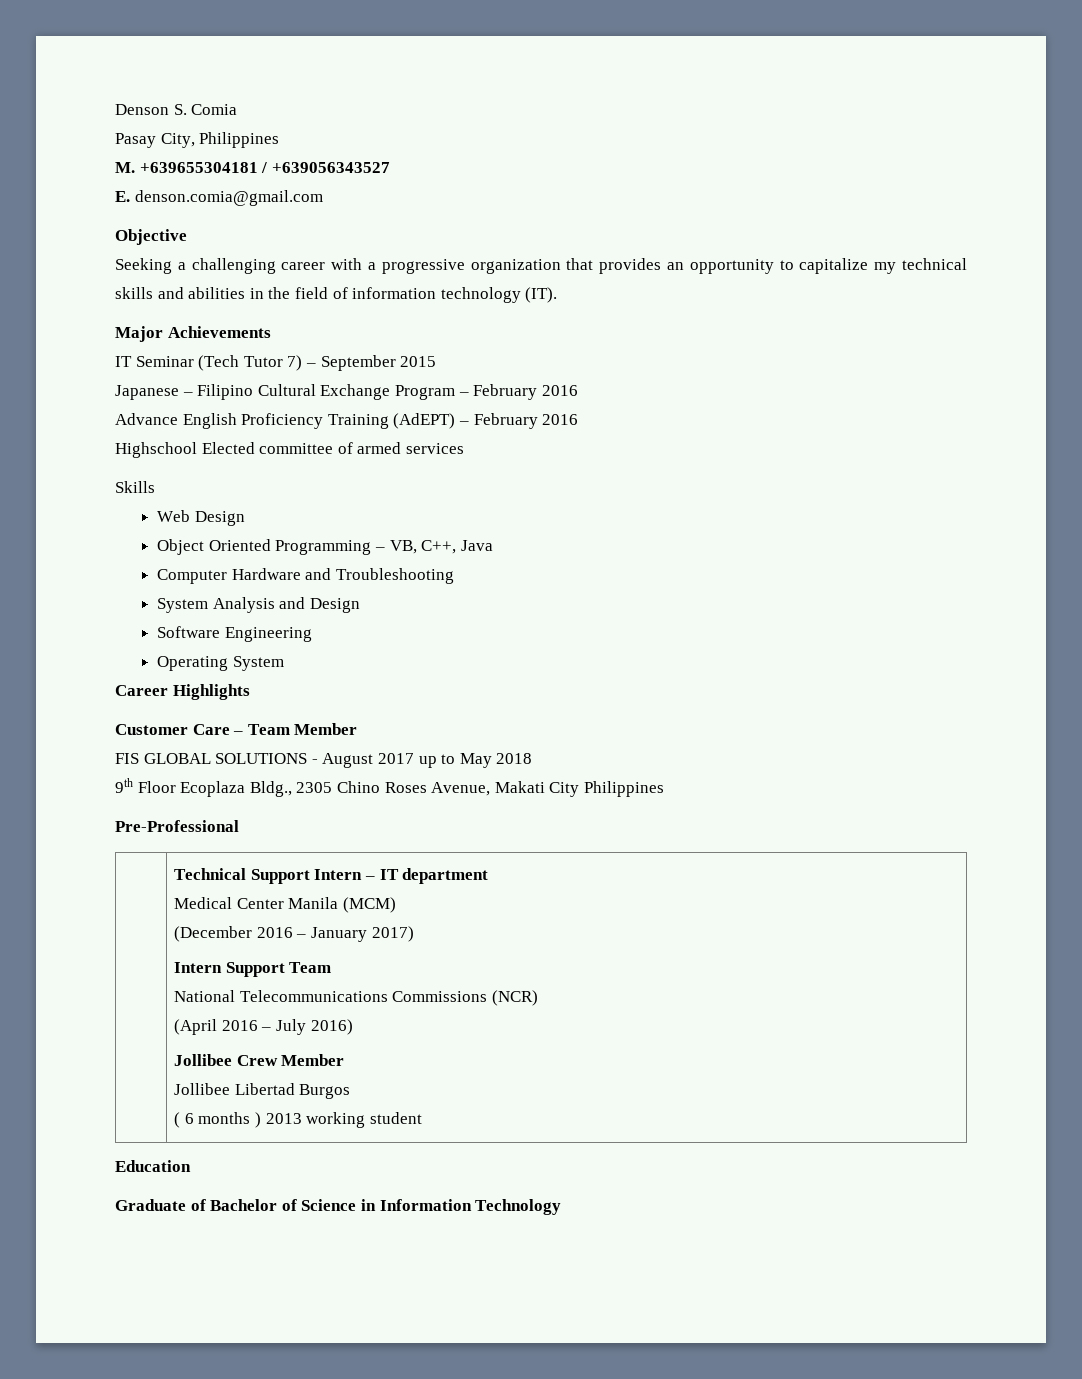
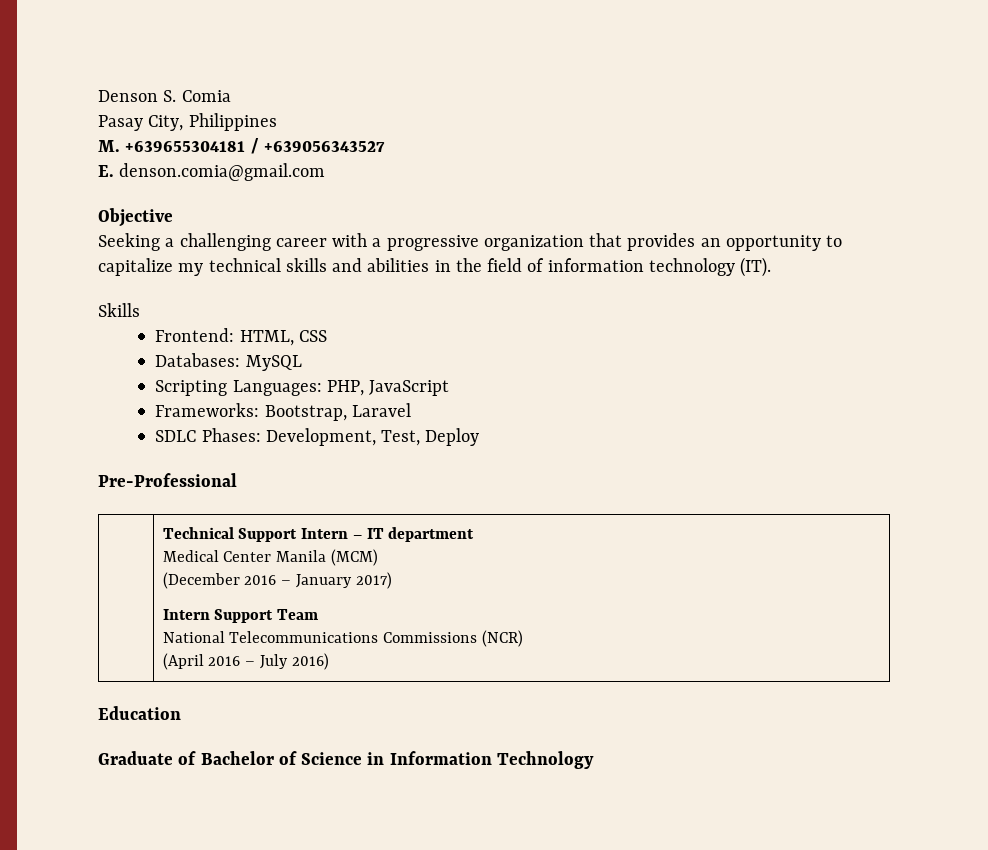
[115,326,271,342] [115,355,437,371] [115,384,578,400] [115,413,579,429] [115,442,464,458] [115,481,155,493] [157,510,245,526] [157,539,493,555] [157,568,454,584] [157,597,360,613] [157,626,312,642] [157,656,284,671] [115,684,250,700] [115,723,358,735] [115,753,533,768] [115,778,664,797] Major Achievements // IT Seminar (Tech Tutor 7) – September 2015 // Japanese – Filipino Cultural Exchange Program – February 2016 // Advance English Proficiency Training (AdEPT) – February 2016 // Highschool Elected committee of armed services // Skills // Web Design // Object Oriented Programming – VB, C++, Java // Computer Hardware and Troubleshooting // System Analysis and Design // Software Engineering // Operating System // Career Highlights // Customer Care – Team Member // FIS GLOBAL SOLUTIONS - August 2017 up to May 2018 // 9th Floor Ecoplaza Bldg., 2305 Chino Roses Avenue, Makati City Philippines -> [98,303,140,317] [155,328,327,346] [155,353,302,371] [155,380,450,396] [155,403,411,421] [155,428,480,446] Skills // Frontend: HTML, CSS // Databases: MySQL // Scripting Languages: PHP, JavaScript // Frameworks: Bootstrap, Laravel // SDLC Phases: Development, Test, Deploy
[174,1054,345,1066] [174,1083,351,1099] [174,1112,422,1128] // Jollibee Crew Member // Jollibee Libertad Burgos // ( 6 months ) 2013 working student -> (329, 661) none

